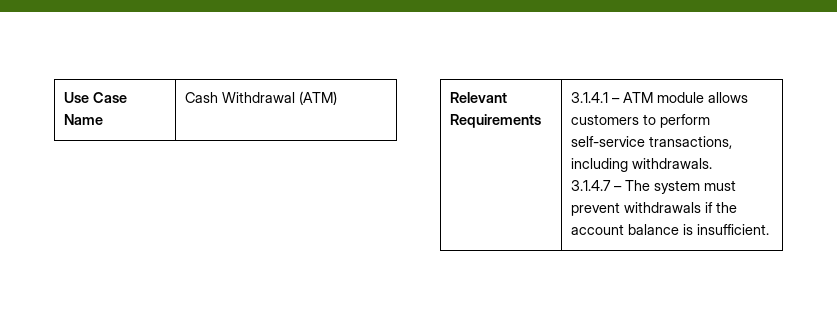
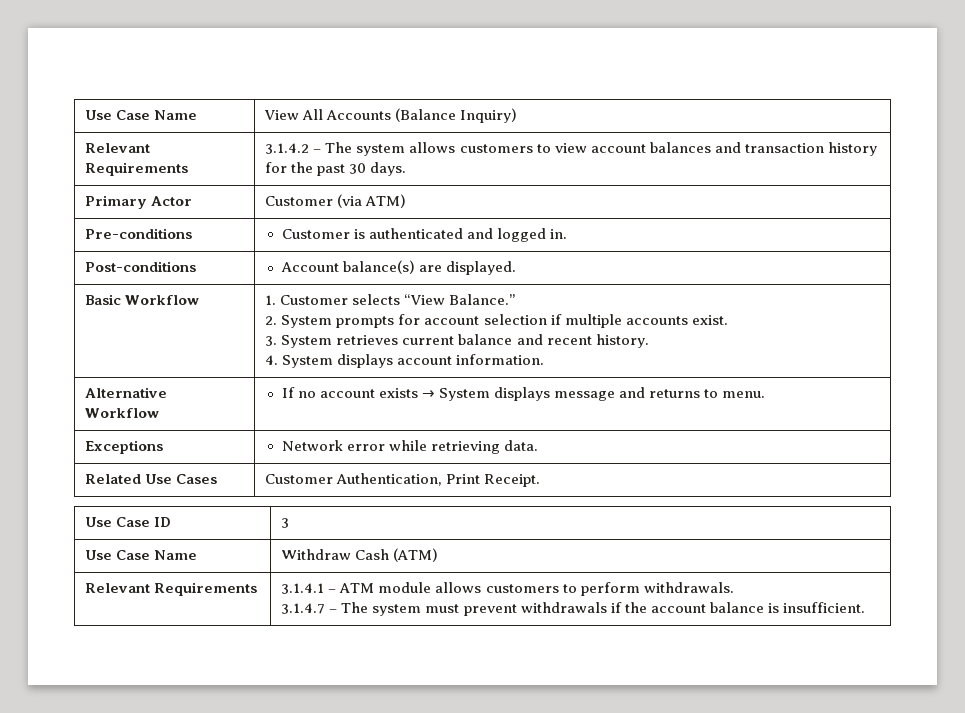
[63,92,127,103] [63,114,103,125] [184,92,295,103] Use Case Name | Cash Withdrawal -> [85,110,198,120] [264,108,518,123] [85,143,151,153] [85,162,189,176] [265,142,877,156] [265,162,407,176] [85,195,193,209] [265,194,407,208] [85,228,193,239] [281,228,568,242] [85,261,197,272] [280,260,516,275] [85,294,200,305] [265,294,516,305] [265,314,728,328] [265,334,649,348] [265,354,545,368] [85,387,168,398] [85,408,160,418] [281,387,766,401] [85,440,164,454] [281,440,538,454] [85,474,218,484] [265,473,541,487] [85,517,172,527] [281,518,290,528] [85,550,198,560] [281,549,390,560] Use Case Name | View All Accounts (Balance Inquiry) // Relevant Requirements | 3.1.4.2 – The system allows customers to view account balances and transaction history for the past 30 days. // Primary Actor | Customer (via ATM) // Pre-conditions | Customer is authenticated and logged in. // Post-conditions | Account balance(s) are displayed. // Basic Workflow | 1. Customer selects “View Balance.” // 2. System prompts for account selection if multiple accounts exist. // 3. System retrieves current balance and recent history. // 4. System displays account information. // Alternative Workflow | If no account exists → System displays message and returns to menu. // Exceptions | Network error while retrieving data. // Related Use Cases | Customer Authentication, Print Receipt. // Use Case ID | 3 // Use Case Name | Withdraw Cash
[570,136,732,149] [570,158,628,172] self-service transactions, including -> (640, 589) none

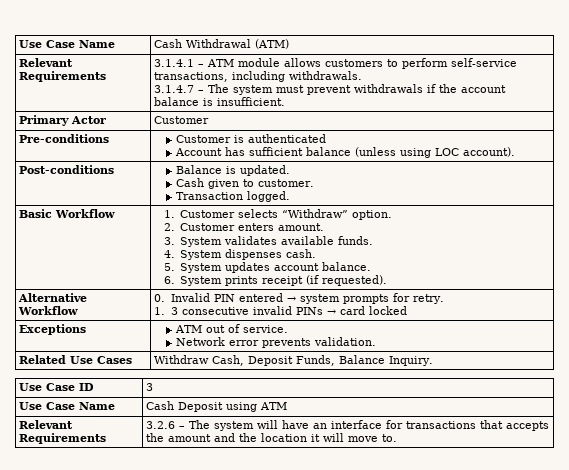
[85,110,198,120] [264,108,518,123] [85,143,151,153] [85,162,189,176] [265,142,877,156] [265,162,407,176] [85,195,193,209] [265,194,407,208] [85,228,193,239] [281,228,568,242] [85,261,197,272] [280,260,516,275] [85,294,200,305] [265,294,516,305] [265,314,728,328] [265,334,649,348] [265,354,545,368] [85,387,168,398] [85,408,160,418] [281,387,766,401] [85,440,164,454] [281,440,538,454] [85,474,218,484] [265,473,541,487] [85,517,172,527] [281,518,290,528] [85,550,198,560] [281,549,390,560] Use Case Name | View All Accounts (Balance Inquiry) // Relevant Requirements | 3.1.4.2 – The system allows customers to view account balances and transaction history for the past 30 days. // Primary Actor | Customer (via ATM) // Pre-conditions | Customer is authenticated and logged in. // Post-conditions | Account balance(s) are displayed. // Basic Workflow | 1. Customer selects “View Balance.” // 2. System prompts for account selection if multiple accounts exist. // 3. System retrieves current balance and recent history. // 4. System displays account information. // Alternative Workflow | If no account exists → System displays message and returns to menu. // Exceptions | Network error while retrieving data. // Related Use Cases | Customer Authentication, Print Receipt. // Use Case ID | 3 // Use Case Name | Withdraw Cash -> [19,40,116,48] [154,39,252,48] Use Case Name | Cash Withdrawal
(640, 589) none -> [451,58,518,67] [154,71,286,82] self-service transactions, including
(865, 607) none -> [19,115,107,126] [154,116,210,124] [19,134,110,143] [175,134,326,143] [174,147,515,158] [19,165,115,174] [175,165,290,176] [175,178,314,189] [175,191,290,202] [19,209,116,218] [163,209,393,220] [163,223,325,231] [163,236,374,247] [163,249,317,260] [163,262,372,273] [163,275,388,286] [18,293,88,302] [18,306,79,315] [154,293,444,304] [154,306,407,315] [19,324,87,335] [174,324,288,333] [175,337,376,348] [19,355,133,364] [154,355,434,366] [19,383,95,391] [146,383,154,391] [19,402,116,410] [146,401,288,412] [19,420,74,429] [19,433,107,444] [146,420,550,431] [146,433,398,442] // Primary Actor | Customer // Pre-conditions | Customer is authenticated // Account has sufficient balance (unless using LOC account). // Post-conditions | Balance is updated. // Cash given to customer. // Transaction logged. // Basic Workflow | 1. Customer selects “Withdraw” option. // 2. Customer enters amount. // 3. System validates available funds. // 4. System dispenses cash. // 5. System updates account balance. // 6. System prints receipt (if requested). // Alternative Workflow | 0. Invalid PIN entered → system prompts for retry. // 1. 3 consecutive invalid PINs → card locked // Exceptions | ATM out of service. // Network error prevents validation. // Related Use Cases | Withdraw Cash, Deposit Funds, Balance Inquiry. // Use Case ID | 3 // Use Case Name | Cash Deposit using ATM // Relevant Requirements | 3.2.6 – The system will have an interface for transactions that accepts the amount and the location it will move to.

